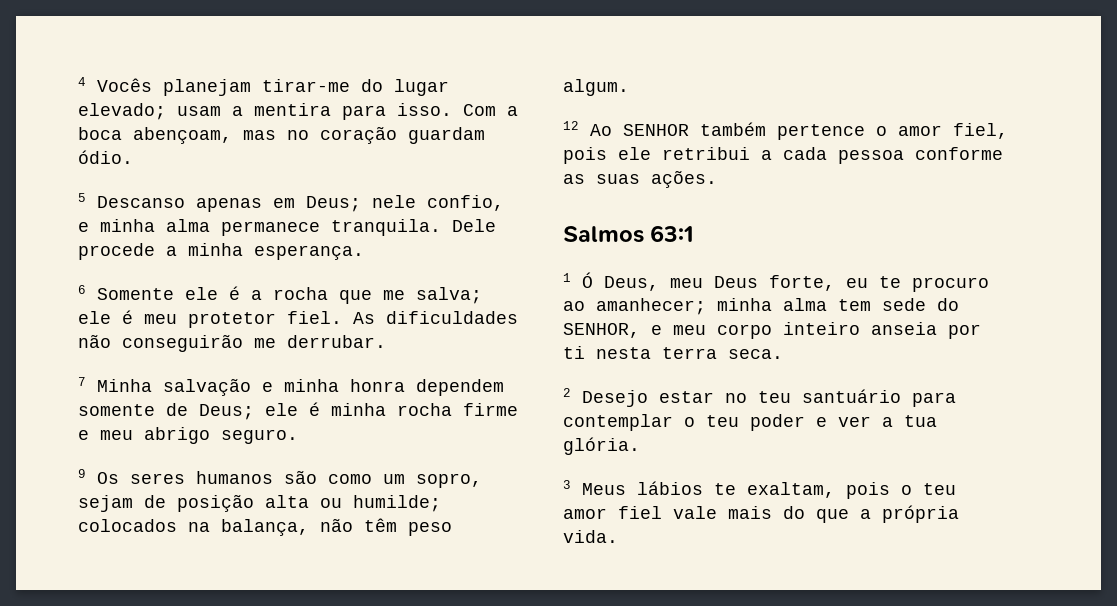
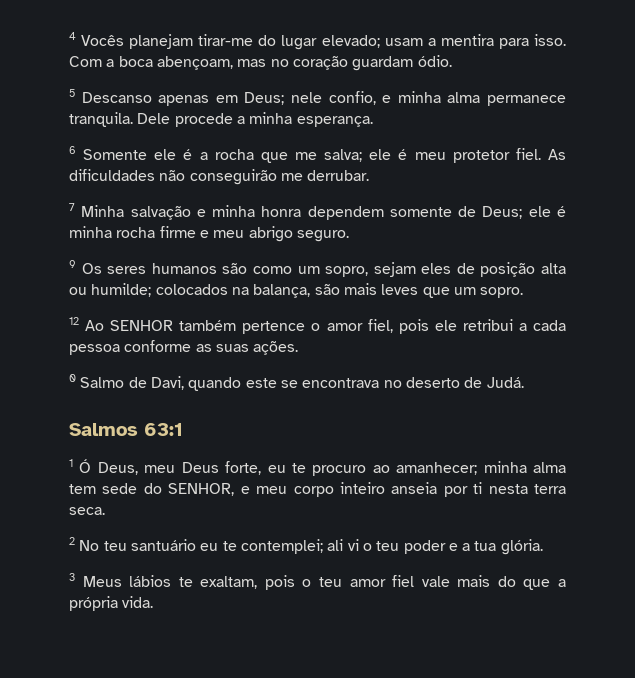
(133, 503) none -> [421,263,452,274] eles
[320,518,452,536] [563,79,629,96] não têm peso algum. -> [314,283,524,298] são mais leves que um sopro.
(717, 179) none -> [69,374,524,391] // 0 Salmo de Davi, quando este se encontrava no deserto de Judá.
[582,389,956,407] [563,414,673,431] Desejo estar no teu santuário para contemplar -> [79,539,359,554] No teu santuário eu te contemplei; ali vi
[838,416,871,427] ver -> (458, 547) none

